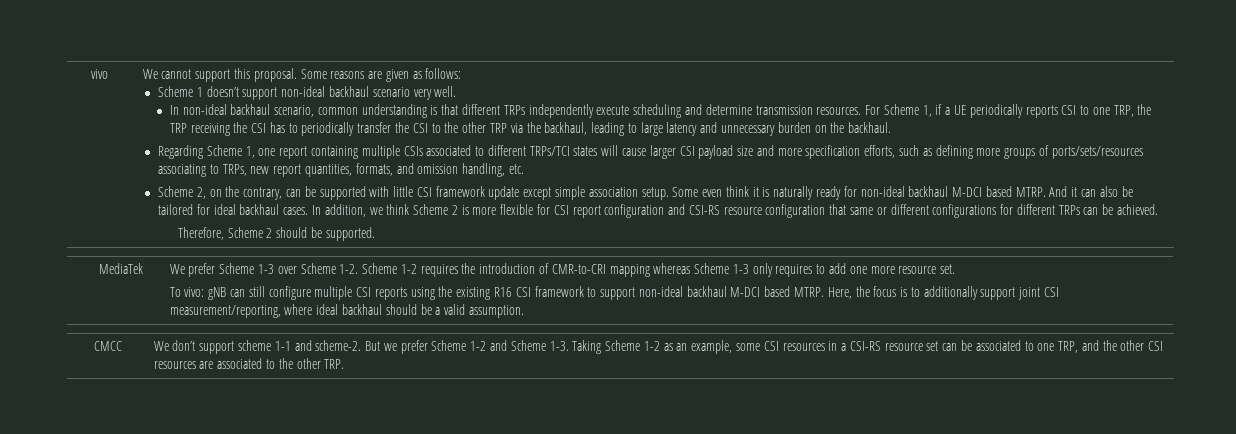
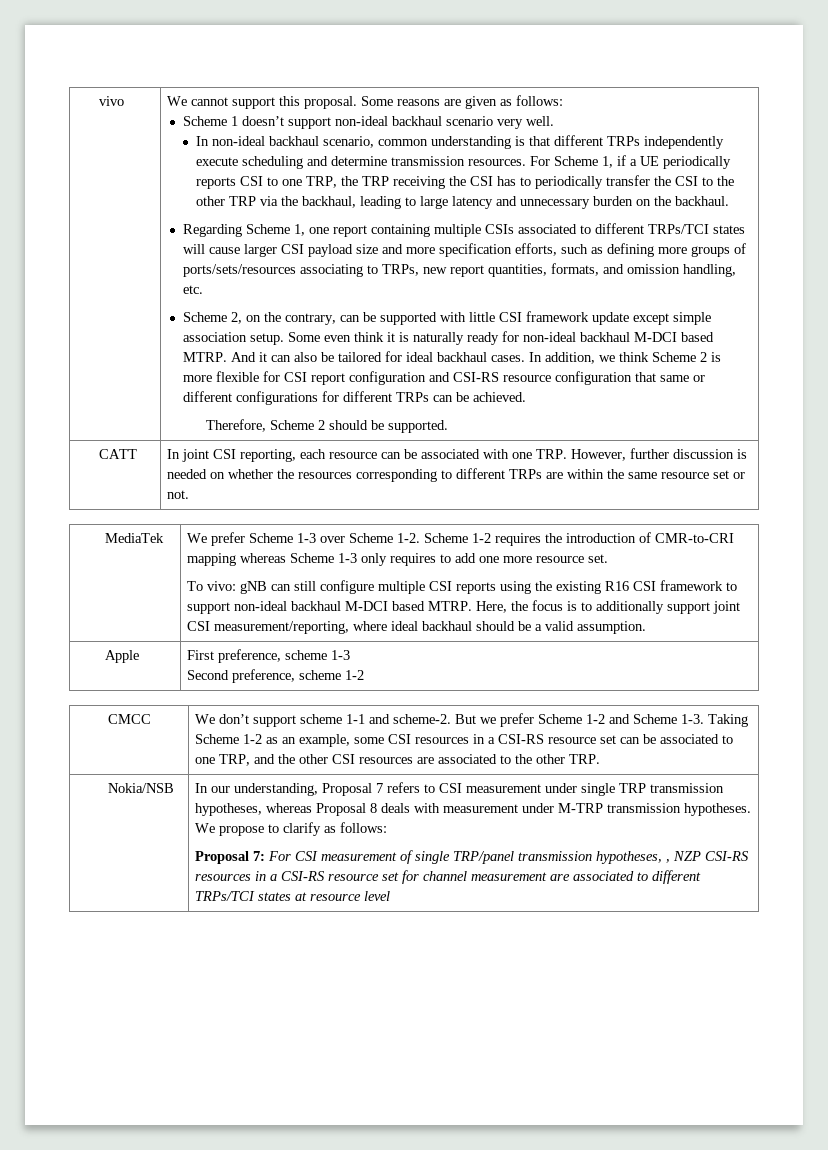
(375, 234) none -> [99,449,138,459] [166,448,747,462] [166,468,745,482] [166,490,189,499] // CATT | In joint CSI reporting, each resource can be associated with one TRP. However, further discussion is needed on whether the resources corresponding to different TRPs are within the same resource set or not.
(524, 311) none -> [105,650,140,663] [186,649,350,663] [186,669,364,683] // Apple | First preference, scheme 1-3 // Second preference, scheme 1-2
(345, 364) none -> [107,783,174,793] [194,782,724,796] [194,803,751,816] [194,822,387,836] [194,850,749,864] [194,870,701,884] [194,891,390,901] // Nokia/NSB | In our understanding, Proposal 7 refers to CSI measurement under single TRP transmission hypotheses, whereas Proposal 8 deals with measurement under M-TRP transmission hypotheses. We propose to clarify as follows: // Proposal 7: For CSI measurement of single TRP/panel transmission hypotheses, , NZP CSI-RS resources in a CSI-RS resource set for channel measurement are associated to different TRPs/TCI states at resource level

